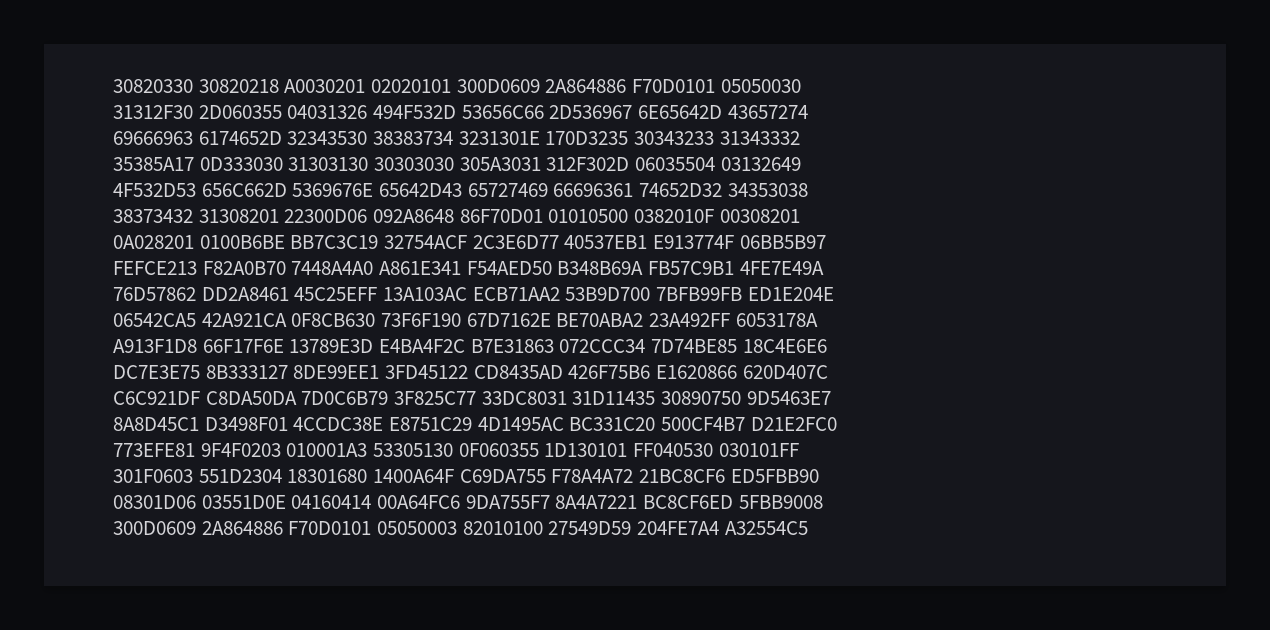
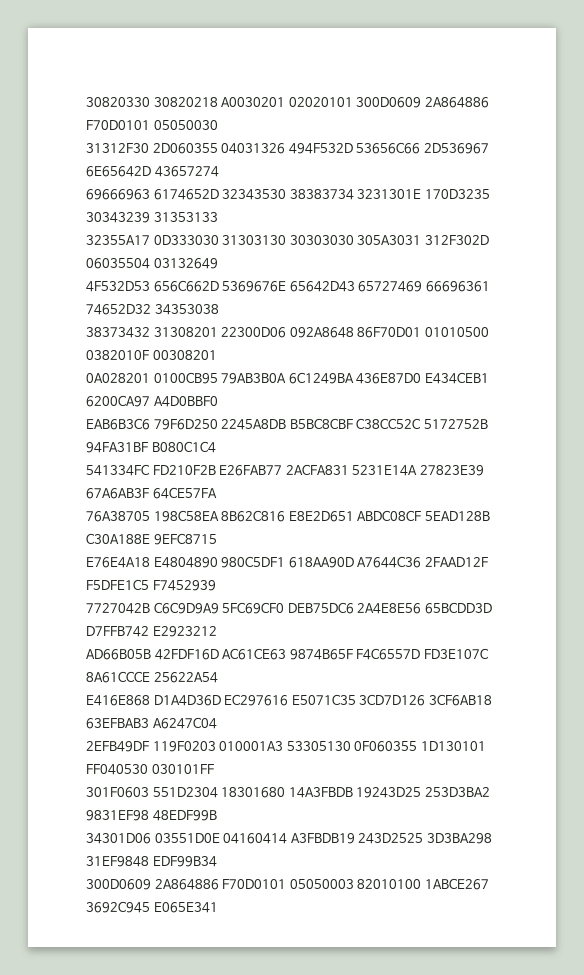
[634,131,800,145] [113,157,194,171] 30343233 31343332 // 35385A17 -> [86,212,218,223] [86,235,150,245] 30343239 31353133 // 32355A17
[199,235,826,249] [113,261,824,275] [113,287,834,301] [113,313,818,327] [113,339,827,353] [113,365,828,379] [113,391,831,405] [113,417,837,431] [113,443,281,457] 0100B6BE BB7C3C19 32754ACF 2C3E6D77 40537EB1 E913774F 06BB5B97 // FEFCE213 F82A0B70 7448A4A0 A861E341 F54AED50 B348B69A FB57C9B1 4FE7E49A // 76D57862 DD2A8461 45C25EFF 13A103AC ECB71AA2 53B9D700 7BFB99FB ED1E204E // 06542CA5 42A921CA 0F8CB630 73F6F190 67D7162E BE70ABA2 23A492FF 6053178A // A913F1D8 66F17F6E 13789E3D E4BA4F2C B7E31863 072CCC34 7D74BE85 18C4E6E6 // DC7E3E75 8B333127 8DE99EE1 3FD45122 CD8435AD 426F75B6 E1620866 620D407C // C6C921DF C8DA50DA 7D0C6B79 3F825C77 33DC8031 31D11435 30890750 9D5463E7 // 8A8D45C1 D3498F01 4CCDC38E E8751C29 4D1495AC BC331C20 500CF4B7 D21E2FC0 // 773EFE81 9F4F0203 -> [153,372,489,384] [86,395,218,407] [86,418,488,430] [86,441,216,453] [86,464,484,476] [86,487,217,499] [86,510,490,522] [86,533,217,545] [86,556,488,568] [86,579,216,591] [86,602,492,614] [86,626,217,637] [86,648,488,660] [86,671,218,683] [86,694,492,706] [86,717,217,729] [86,741,216,752] 0100CB95 79AB3B0A 6C1249BA 436E87D0 E434CEB1 6200CA97 A4D0BBF0 // EAB6B3C6 79F6D250 2245A8DB B5BC8CBF C38CC52C 5172752B 94FA31BF B080C1C4 // 541334FC FD210F2B E26FAB77 2ACFA831 5231E14A 27823E39 67A6AB3F 64CE57FA // 76A38705 198C58EA 8B62C816 E8E2D651 ABDC08CF 5EAD128B C30A188E 9EFC8715 // E76E4A18 E4804890 980C5DF1 618AA90D A7644C36 2FAAD12F F5DFE1C5 F7452939 // 7727042B C6C9D9A9 5FC69CF0 DEB75DC6 2A4E8E56 65BCDD3D D7FFB742 E2923212 // AD66B05B 42FDF16D AC61CE63 9874B65F F4C6557D FD3E107C 8A61CCCE 25622A54 // E416E868 D1A4D36D EC297616 E5071C35 3CD7D126 3CF6AB18 63EFBAB3 A6247C04 // 2EFB49DF 119F0203
[373,469,819,483] [113,495,823,509] 1400A64F C69DA755 F78A4A72 21BC8CF6 ED5FBB90 // 08301D06 03551D0E 04160414 00A64FC6 9DA755F7 8A4A7221 BC8CF6ED 5FBB9008 -> [288,787,490,798] [86,810,217,821] [86,833,492,844] [86,856,217,867] 14A3FBDB 19243D25 253D3BA2 9831EF98 48EDF99B // 34301D06 03551D0E 04160414 A3FBDB19 243D2525 3D3BA298 31EF9848 EDF99B34
[548,521,808,535] 27549D59 204FE7A4 A32554C5 -> [424,878,489,890] [86,901,218,913] 1ABCE267 3692C945 E065E341

